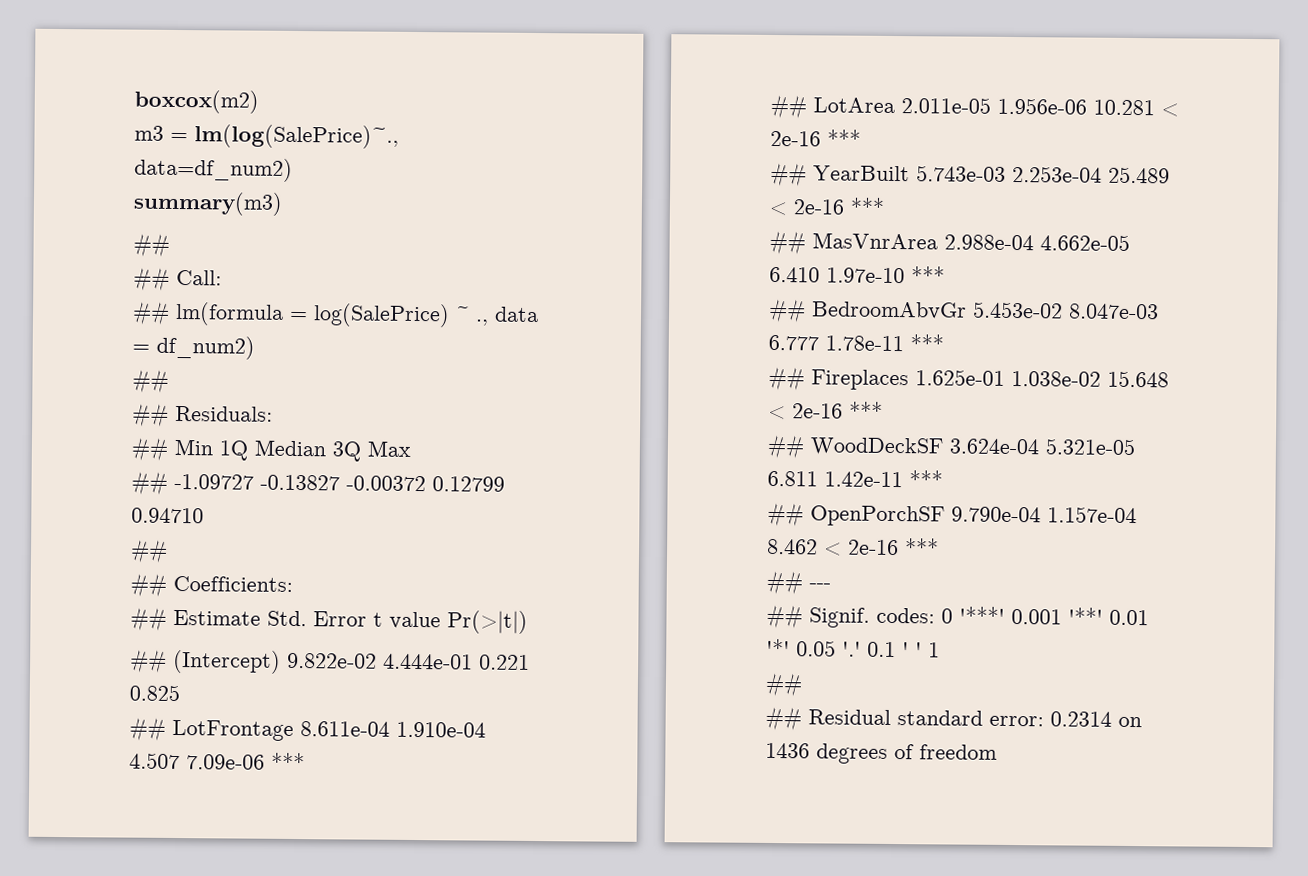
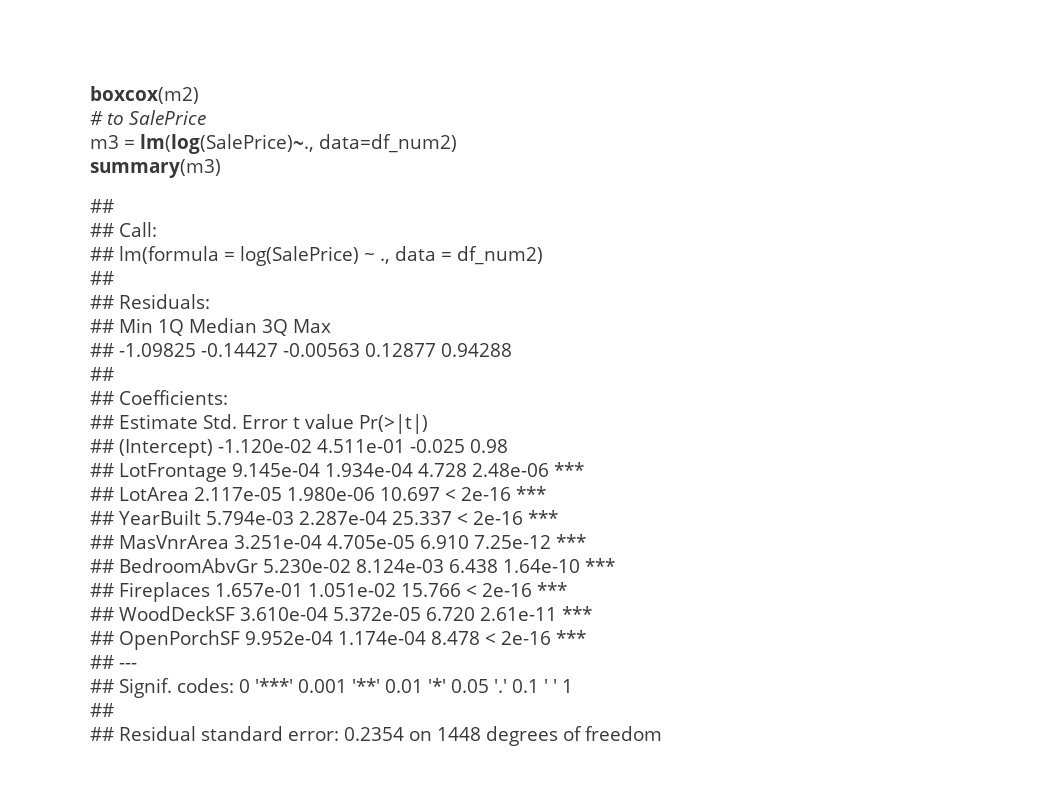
(259, 101) none -> [90,110,206,125] // # to SalePrice
[174,473,505,492] [131,507,204,524] -1.09727 -0.13827 -0.00372 0.12799 0.94710 -> [119,343,512,357] -1.09825 -0.14427 -0.00563 0.12877 0.94288
[287,652,530,670] [129,684,180,702] [129,717,486,741] [129,752,265,770] 9.822e-02 4.444e-01 0.221 0.825 // ## LotFrontage 8.611e-04 1.910e-04 4.507 7.09e-06 -> [218,439,508,453] [90,463,549,482] -1.120e-02 4.511e-01 -0.025 0.98 // ## LotFrontage 9.145e-04 1.934e-04 4.728 2.48e-06
[901,97,1155,116] 2.011e-05 1.956e-06 10.281 -> [194,487,440,501] 2.117e-05 1.980e-06 10.697
[916,165,1170,184] 5.743e-03 2.253e-04 25.489 -> [205,511,452,525] 5.794e-03 2.287e-04 25.337
[944,234,1130,251] [769,266,905,284] 2.988e-04 4.662e-05 6.410 1.97e-10 -> [234,535,551,549] 3.251e-04 4.705e-05 6.910 7.25e-12
[973,301,1159,320] [768,334,904,352] 5.453e-02 8.047e-03 6.777 1.78e-11 -> [263,559,580,573] 5.230e-02 8.124e-03 6.438 1.64e-10
[915,369,1169,388] 1.625e-01 1.038e-02 15.648 -> [215,583,461,597] 1.657e-01 1.051e-02 15.766
[949,438,1136,456] [767,470,903,488] 3.624e-04 5.321e-05 6.811 1.42e-11 -> [240,607,557,621] 3.610e-04 5.372e-05 6.720 2.61e-11
[951,506,1137,524] [767,538,818,555] 9.790e-04 1.157e-04 8.462 -> [245,631,480,645] 9.952e-04 1.174e-04 8.478
[1050,711,1142,728] [765,742,810,759] 0.2314 on 1436 -> [344,727,481,741] 0.2354 on 1448

